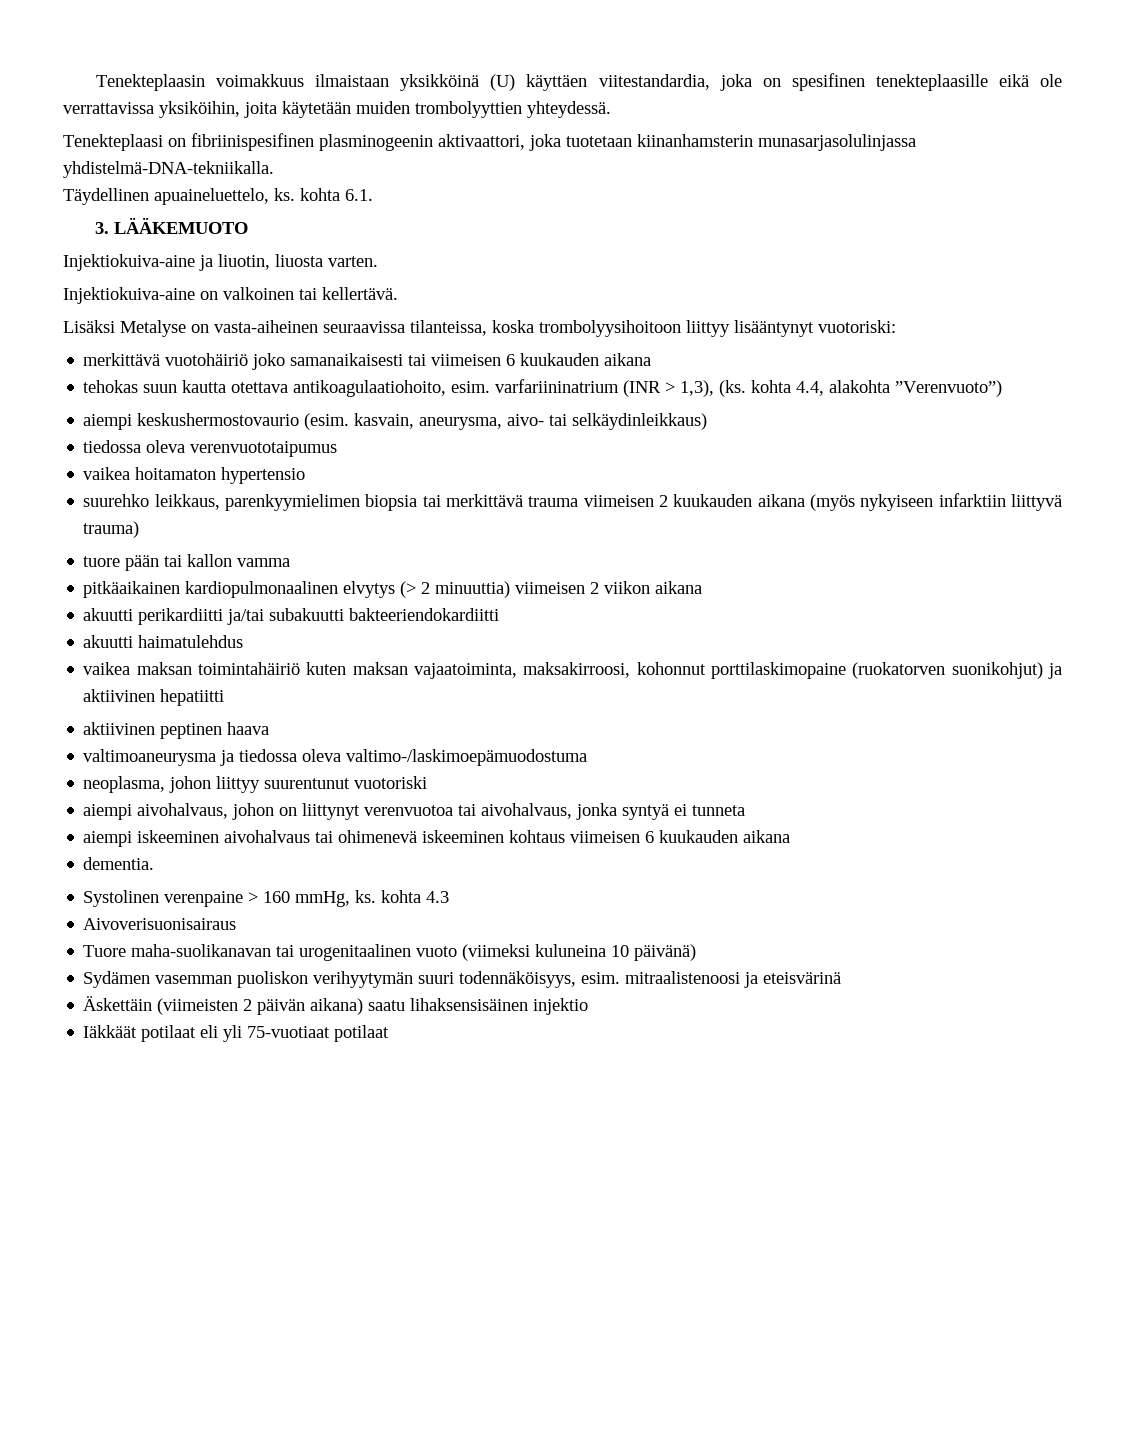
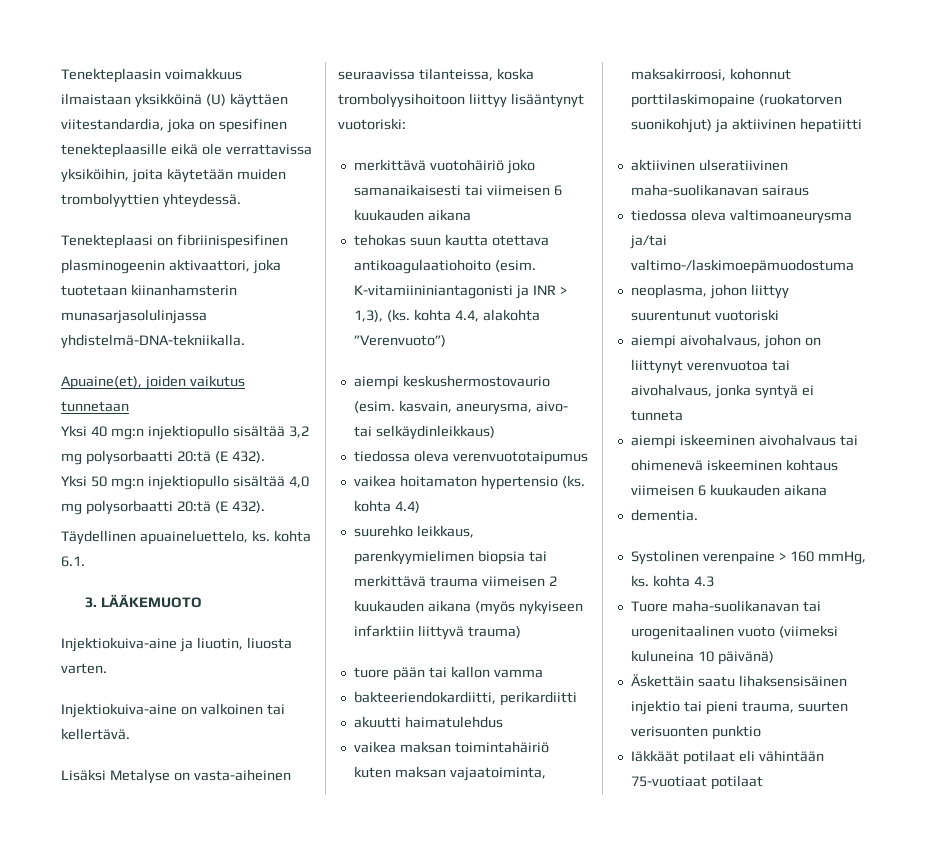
(274, 169) none -> [61,375,245,390] [61,401,129,412] [61,425,309,440] [61,450,265,465] [61,475,309,490] [61,500,265,515] // Apuaine(et), joiden vaikutus tunnetaan // Yksi 40 mg:n injektiopullo sisältää 3,2 mg polysorbaatti 20:tä (E 432). // Yksi 50 mg:n injektiopullo sisältää 4,0 mg polysorbaatti 20:tä (E 432).
[293,379,662,397] antikoagulaatiohoito, esim. varfariininatrium (INR -> [353,259,536,274] [353,285,556,299] antikoagulaatiohoito (esim. K-vitamiininiantagonisti ja INR
(306, 475) none -> [561,475,585,488] [353,500,420,513] (ks. kohta 4.4)
[83,581,703,598] [83,608,500,625] pitkäaikainen kardiopulmonaalinen elvytys (> 2 minuuttia) viimeisen 2 viikon aikana // akuutti perikardiitti ja/tai subakuutti bakteeriendokardiitti -> [353,691,577,706] bakteeriendokardiitti, perikardiitti
[160,722,270,739] [83,749,342,766] peptinen haava // valtimoaneurysma ja tiedossa oleva -> [698,159,788,171] [630,184,809,196] [630,209,852,224] [629,235,667,249] ulseratiivinen maha-suolikanavan sairaus // tiedossa oleva valtimoaneurysma ja/tai
[83,918,237,930] // Aivoverisuonisairaus -> (714, 581) none
[83,971,842,988] [83,996,589,1015] Sydämen vasemman puoliskon verihyytymän suuri todennäköisyys, esim. mitraalistenoosi ja eteisvärinä // Äskettäin (viimeisten 2 päivän aikana) saatu lihaksensisäinen injektio -> [630,674,847,687] [630,700,848,715] [630,725,761,740] Äskettäin saatu lihaksensisäinen injektio tai pieni trauma, suurten verisuonten punktio
[223,1025,243,1042] yli -> [758,750,824,762] vähintään

